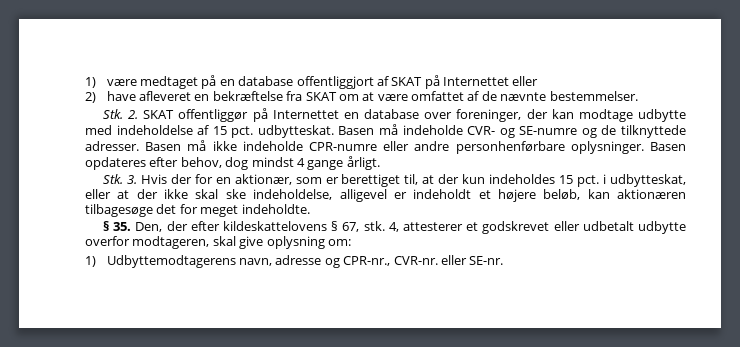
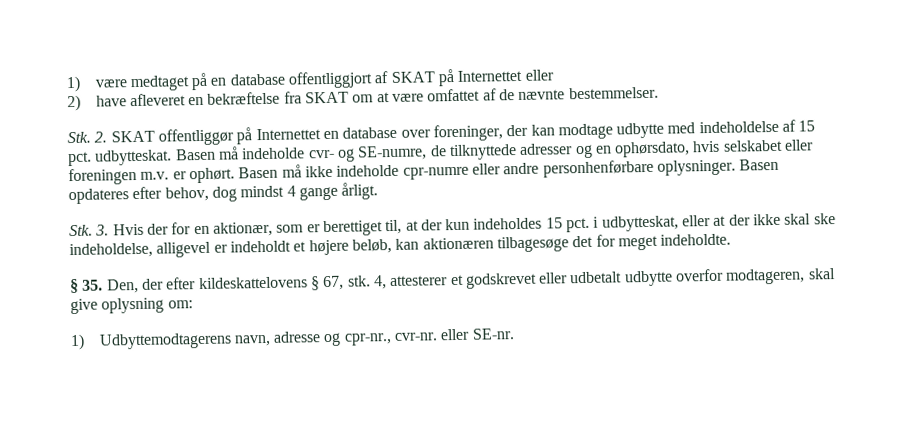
[467,125,686,138] [85,141,139,151] CVR- og SE-numre og de tilknyttede adresser. -> [308,139,815,162] [68,167,235,186] cvr- og SE-numre, de tilknyttede adresser og en ophørsdato, hvis selskabet eller foreningen m.v. er ophørt.
[309,142,377,151] CPR-numre -> [402,166,469,180] cpr-numre
[343,256,438,266] CPR-nr., CVR-nr. -> [343,332,439,346] cpr-nr., cvr-nr.

